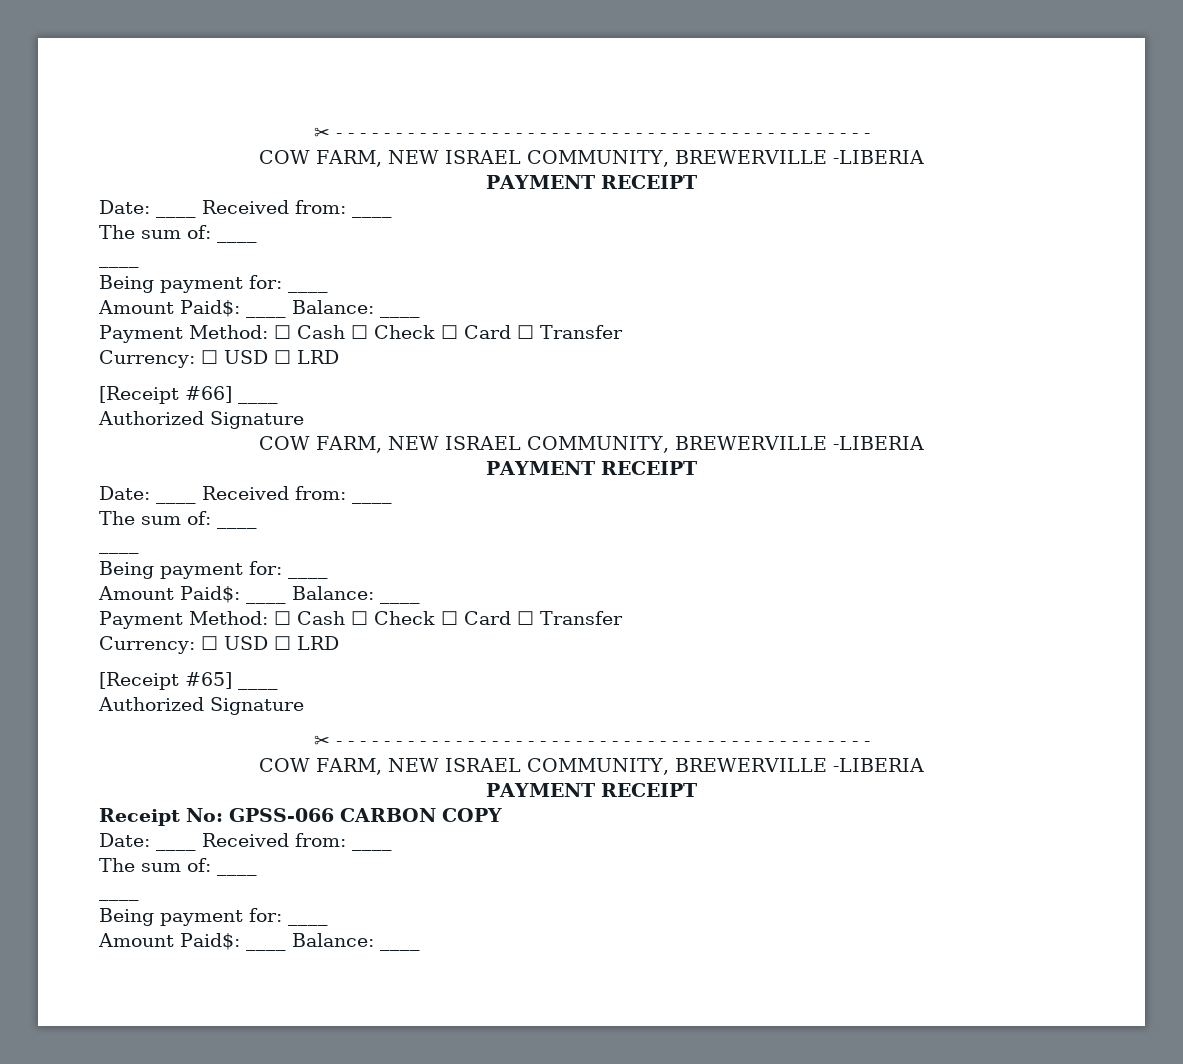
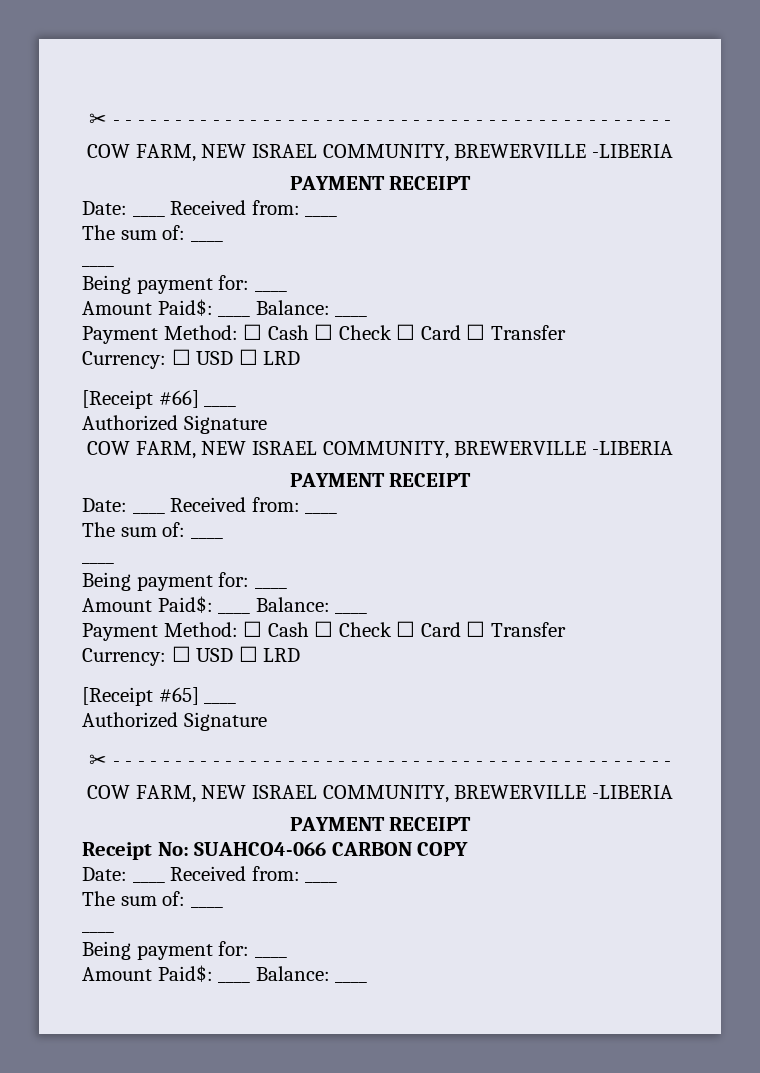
[229,808,334,822] GPSS-066 -> [194,842,327,856] SUAHCO4-066

